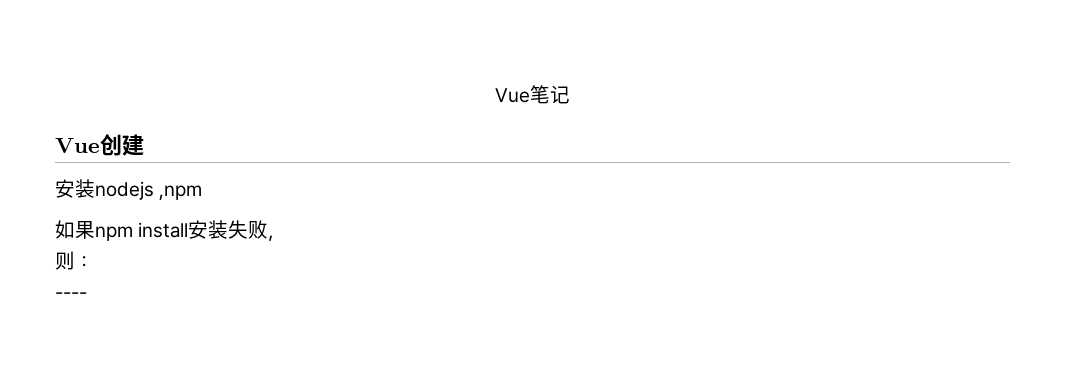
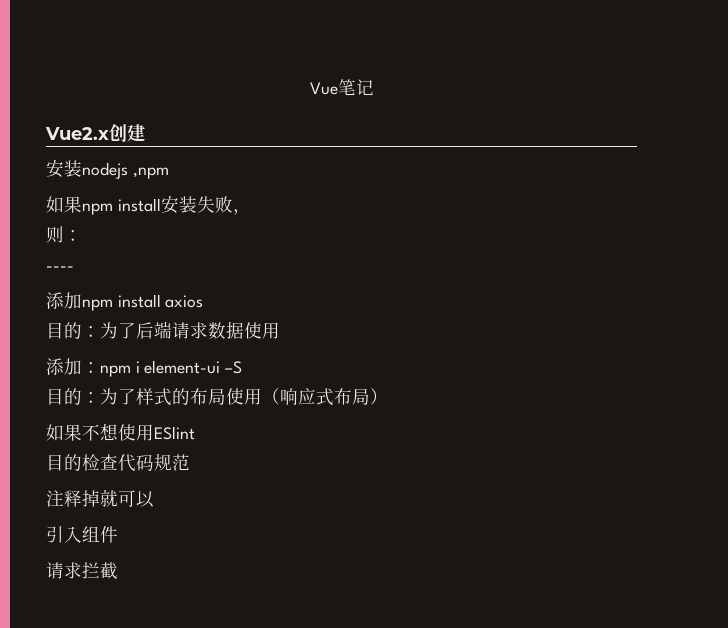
[55,138,100,153] Vue -> [45,127,109,140] Vue2.x
(87, 295) none -> [46,292,204,311] [46,321,280,339] [46,358,243,377] [46,388,388,406] [46,423,195,441] [46,453,190,472] [46,489,154,508] [46,526,118,543] [46,562,118,580] // 添加npm install axios // 目的：为了后端请求数据使用 // 添加：npm i element-ui –S // 目的：为了样式的布局使用（响应式布局） // 如果不想使用ESlint // 目的检查代码规范 // 注释掉就可以 // 引入组件 // 请求拦截

